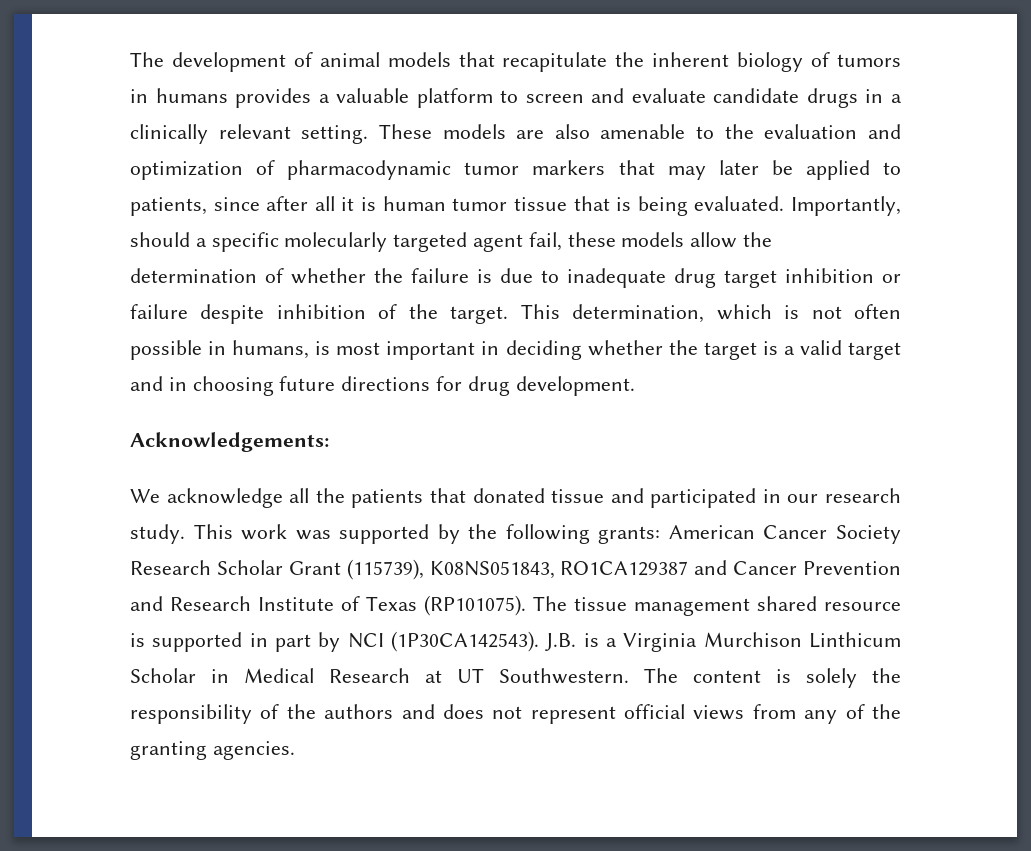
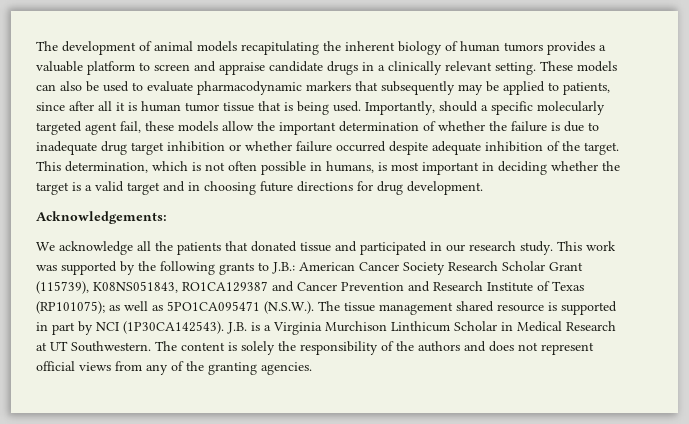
[458,52,608,72] that recapitulate -> [241,41,319,55] recapitulating
[837,54,901,67] [130,88,228,103] tumors in humans -> [460,41,543,52] human tumors
[631,88,706,103] evaluate -> [219,62,265,75] appraise
[516,124,901,139] [130,160,759,180] are also amenable to the evaluation and optimization of pharmacodynamic tumor markers that may later -> [36,81,483,95] can also be used to evaluate pharmacodynamic markers that subsequently may
[694,196,785,211] evaluated. -> [333,101,361,112] used.
(773, 239) none -> [279,122,336,135] important
[130,304,265,324] failure despite -> [245,141,481,155] whether failure occurred despite adequate
[598,526,661,544] grants: -> [219,262,295,275] grants to J.B.:
[424,595,526,616] (RP101075). -> [36,301,314,314] (RP101075); as well as 5PO1CA095471 (N.S.W.).

